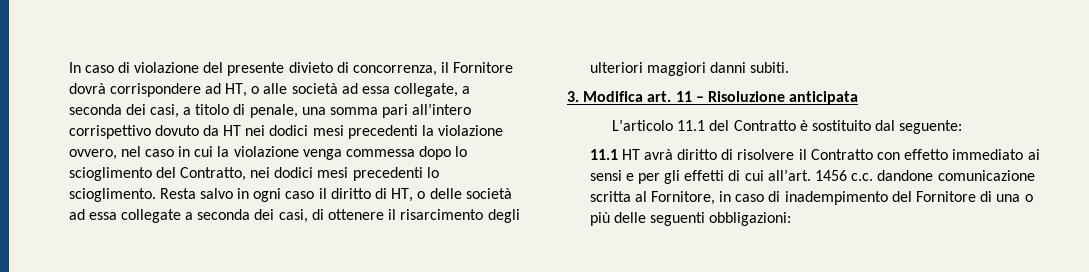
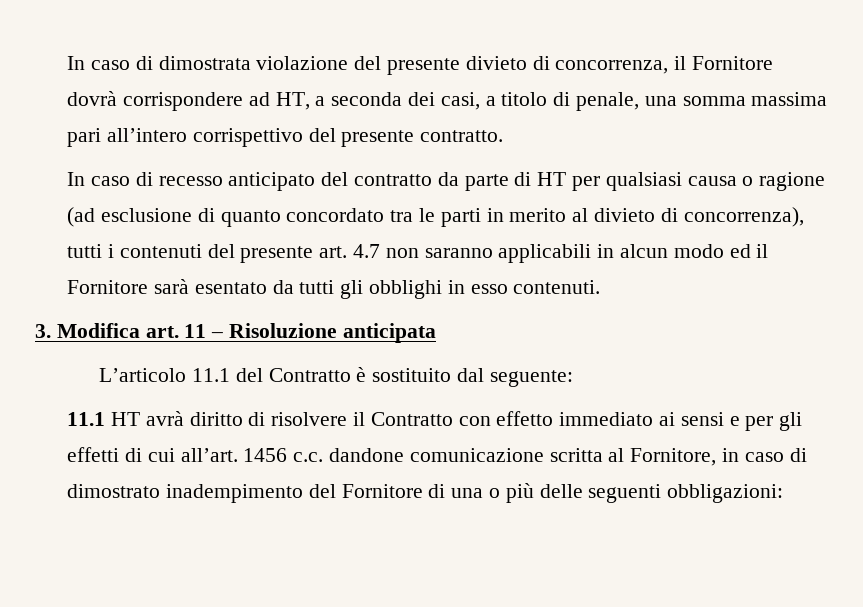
[68,62,130,73] In caso di -> [67,56,251,70] In caso di dimostrata
[251,83,459,97] o alle società ad essa collegate, -> (310, 101) none
(379, 111) none -> [751,92,828,106] massima
[154,125,504,139] [68,146,468,160] [68,167,439,181] [68,188,512,202] [68,209,520,223] [589,62,790,76] dovuto da HT nei dodici mesi precedenti la violazione ovvero, nel caso in cui la violazione venga commessa dopo lo scioglimento del Contratto, nei dodici mesi precedenti lo scioglimento. Resta salvo in ogni caso il diritto di HT, o delle società ad essa collegate a seconda dei casi, di ottenere il risarcimento degli ulteriori maggiori danni subiti. -> [308,128,504,147] [67,172,826,191] [67,207,804,227] [67,244,769,263] [67,279,601,299] del presente contratto. // In caso di recesso anticipato del contratto da parte di HT per qualsiasi causa o ragione (ad esclusione di quanto concordato tra le parti in merito al divieto di concorrenza), tutti i contenuti del presente art. 4.7 non saranno applicabili in alcun modo ed il Fornitore sarà esentato da tutti gli obblighi in esso contenuti.
(781, 196) none -> [67,484,161,498] dimostrato

